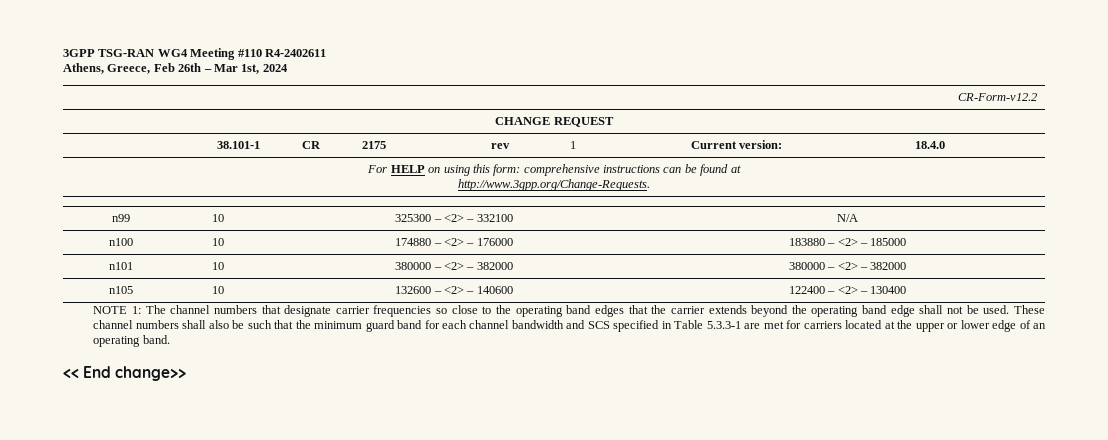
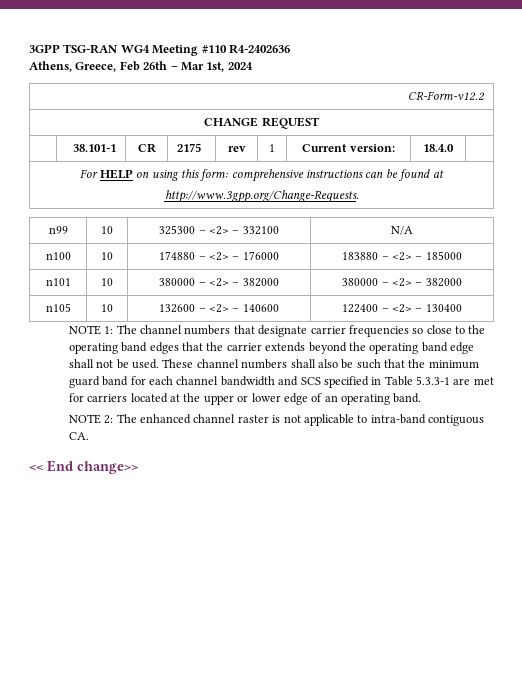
[264,49,326,57] R4-2402611 -> [228,44,290,54] R4-2402636
(170, 339) none -> [68,414,485,426] [68,432,89,440] // NOTE 2: The enhanced channel raster is not applicable to intra-band contiguous CA.

